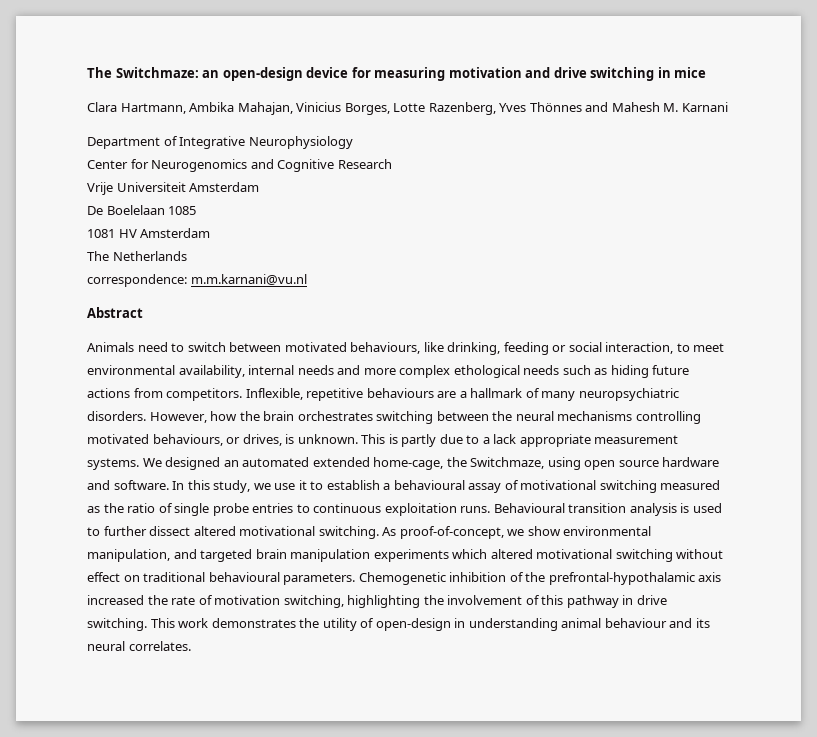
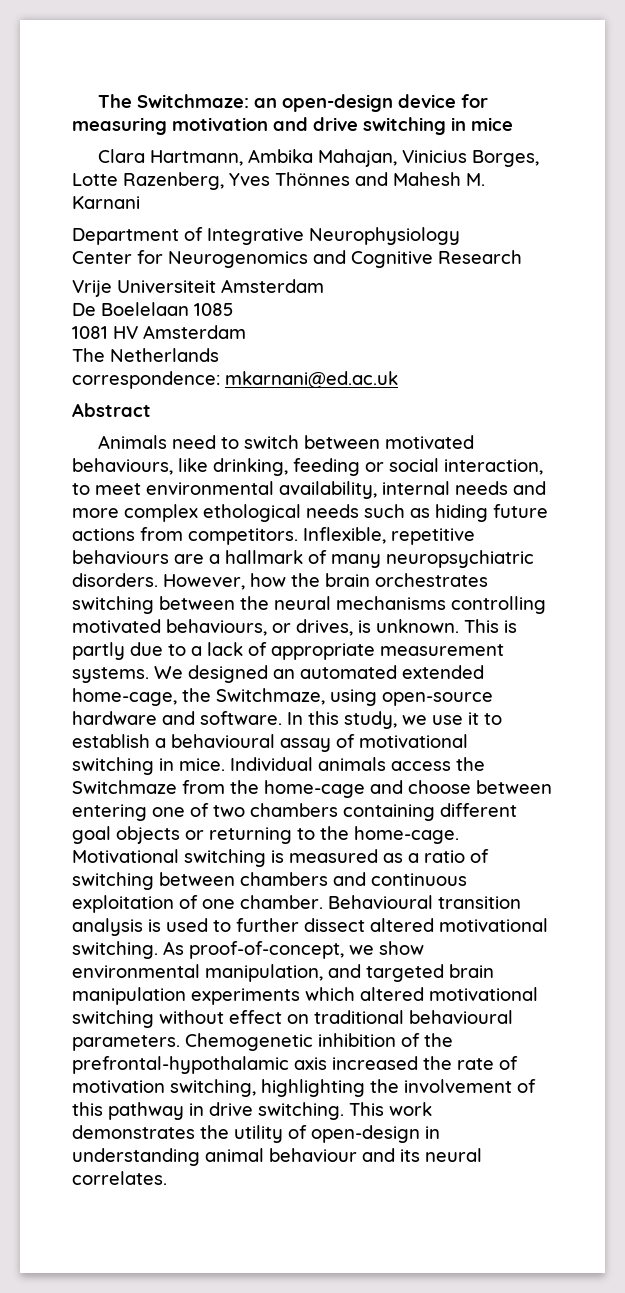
[190,274,307,285] m.m.karnani@vu.nl -> [225,371,398,388] mkarnani@ed.ac.uk
(517, 439) none -> [248,642,267,656] of
[584,460,659,470] open source -> [382,692,493,706] open-source
(657, 486) none -> [159,757,485,771] [72,780,552,798] [72,803,517,821] [72,826,459,844] [72,849,284,867] in mice. Individual animals access the Switchmaze from the home-cage and choose between entering one of two chambers containing different goal objects or returning to the home-cage. Motivational switching is
[103,503,124,513] the -> [408,853,419,863] a
[174,503,491,516] single probe entries to continuous exploitation runs. -> [72,872,467,890] [72,895,323,913] switching between chambers and continuous exploitation of one chamber.

